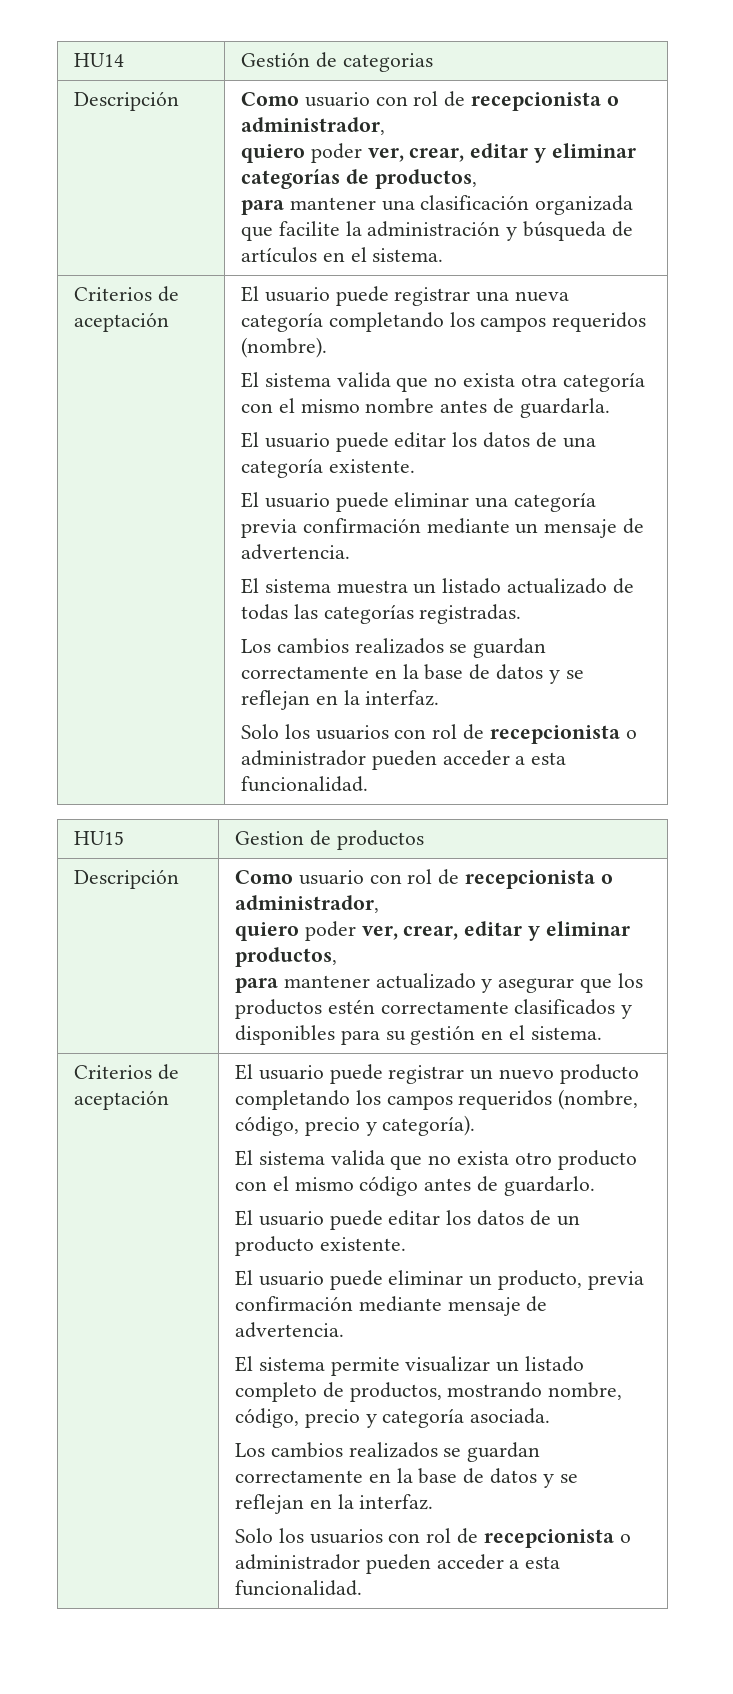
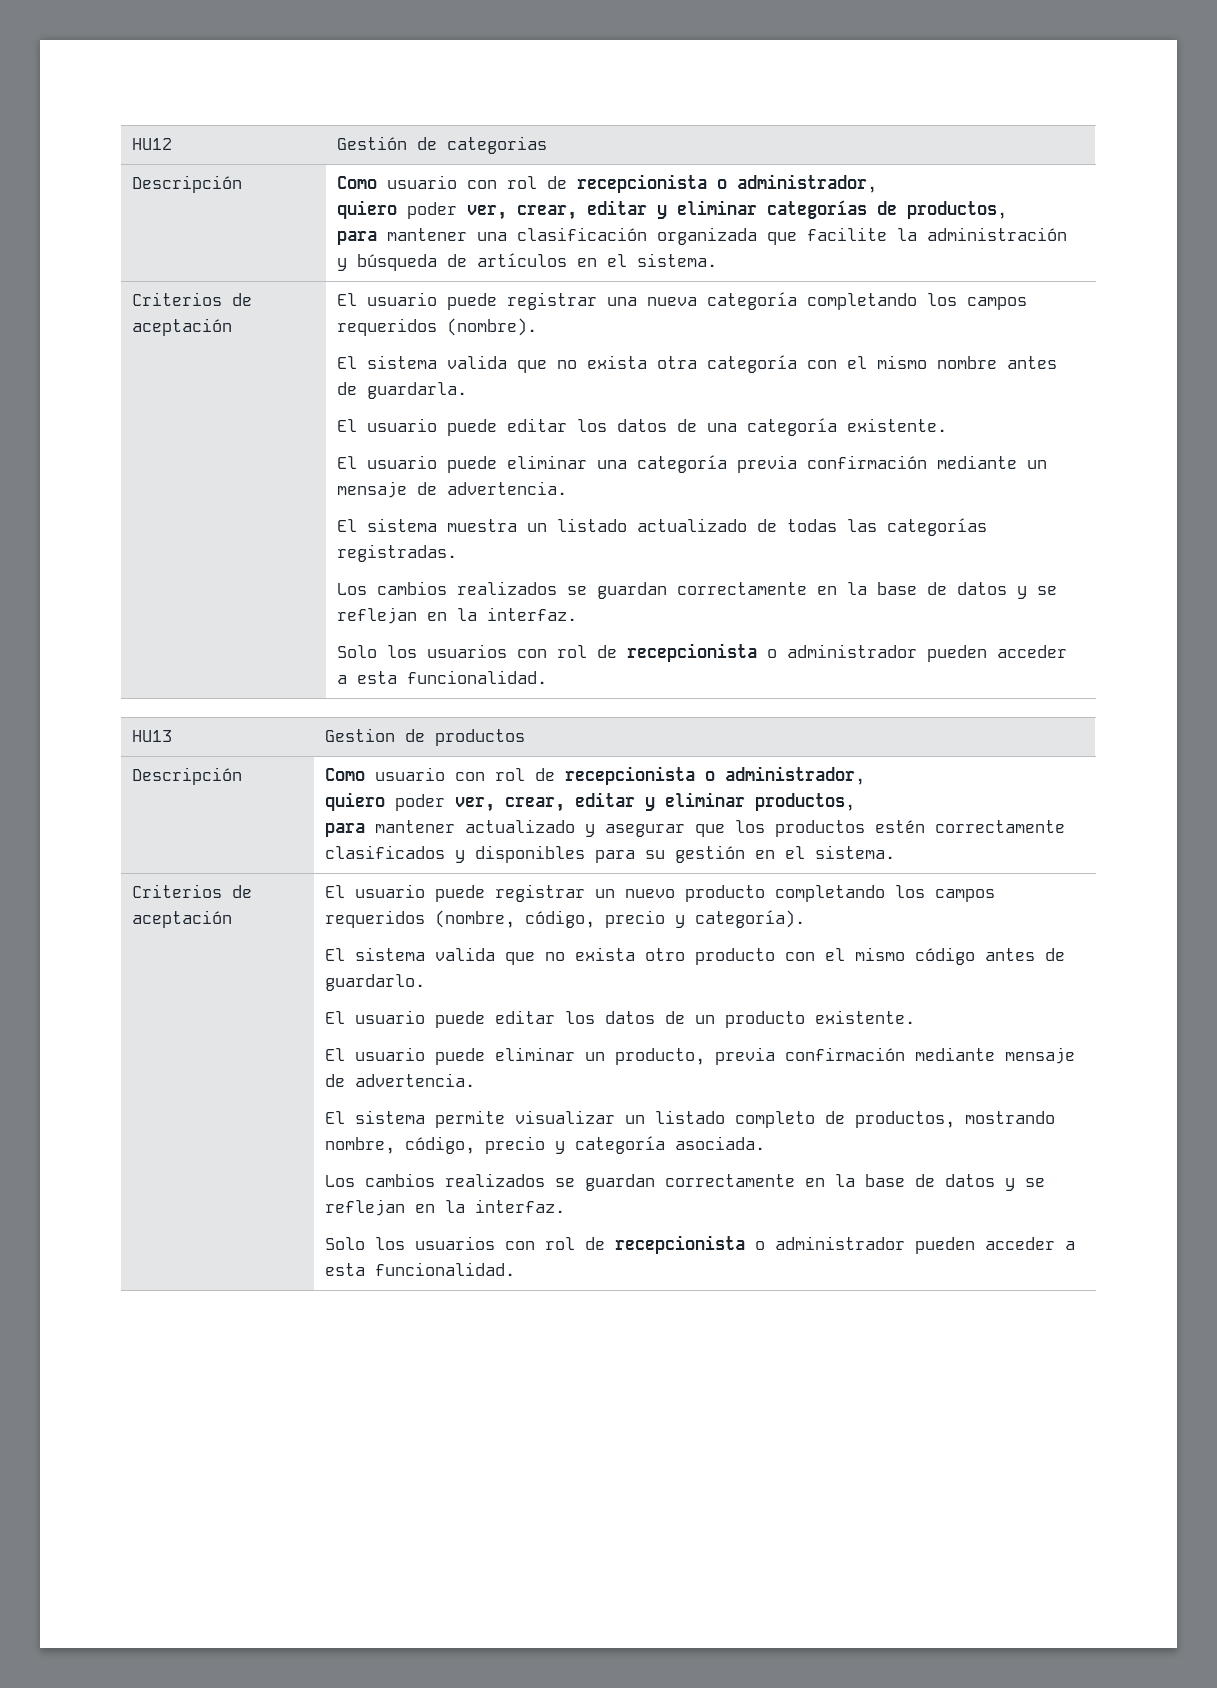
[73,53,124,67] HU14 -> [131,138,172,150] HU12
[73,831,124,845] HU15 -> [131,730,172,742] HU13

